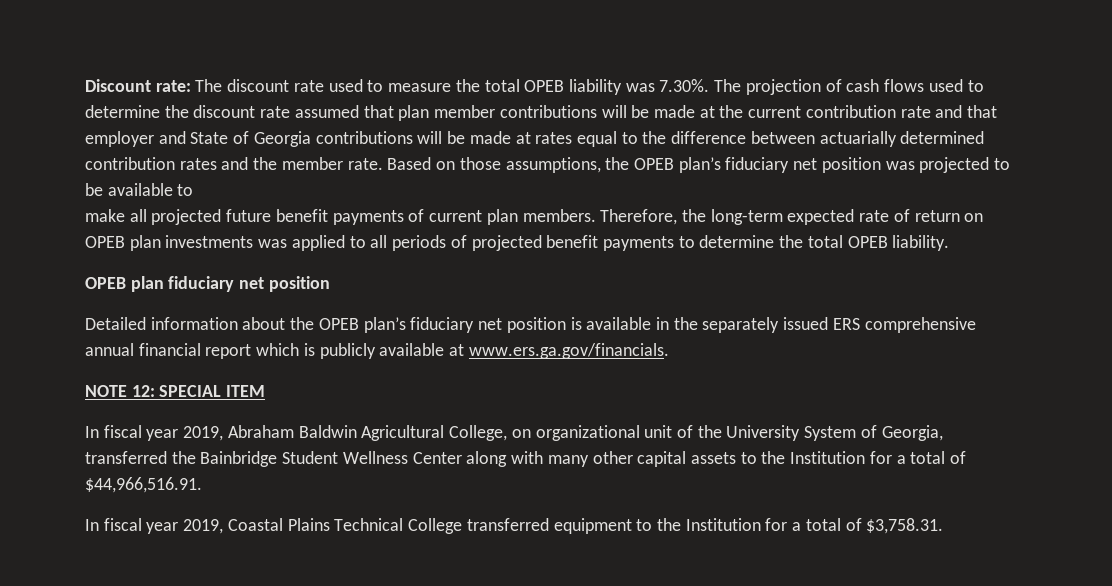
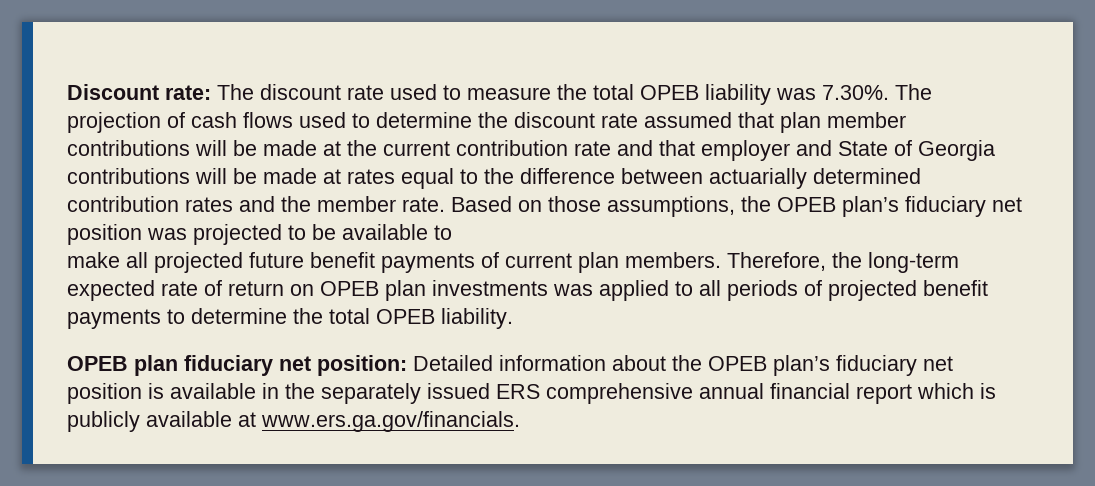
[268,276,330,292] position // -> [317,355,407,376] position:
[85,385,266,397] [85,425,943,441] [85,451,967,467] [85,477,202,493] [85,518,944,534] // NOTE 12: SPECIAL ITEM // In fiscal year 2019, Abraham Baldwin Agricultural College, on organizational unit of the University System of Georgia, transferred the Bainbridge Student Wellness Center along with many other capital assets to the Institution for a total of $44,966,516.91. // In fiscal year 2019, Coastal Plains Technical College transferred equipment to the Institution for a total of $3,758.31. -> (520, 421) none

